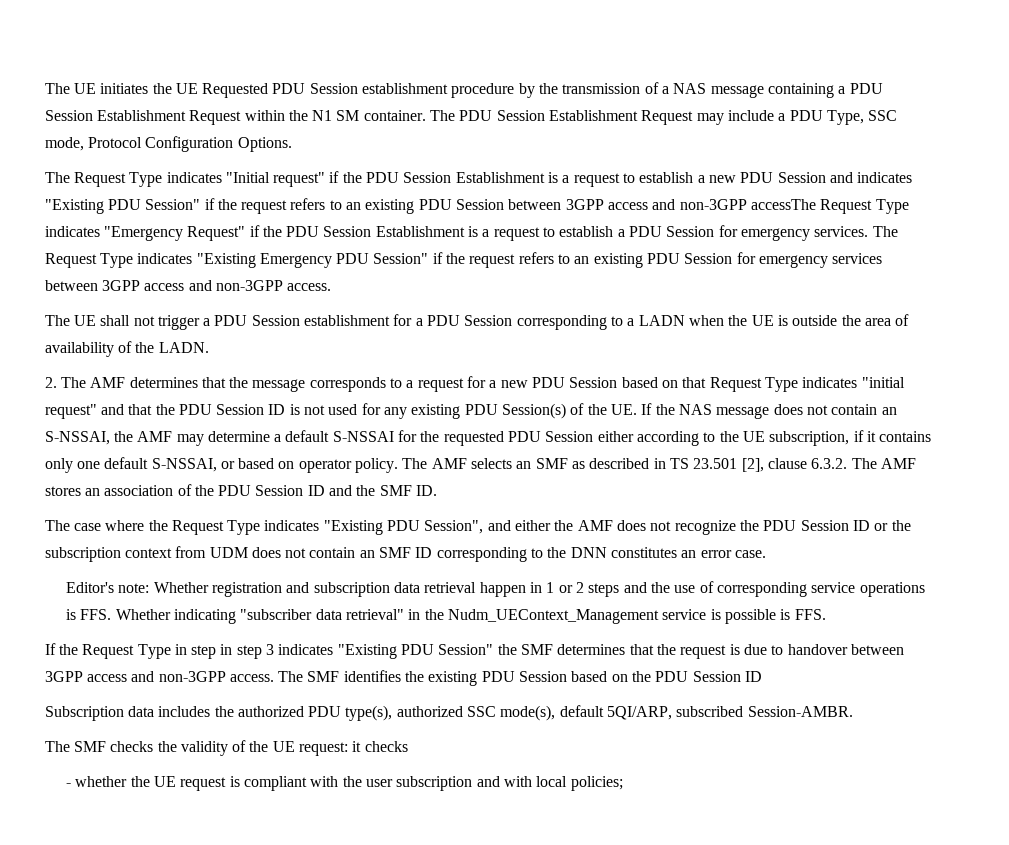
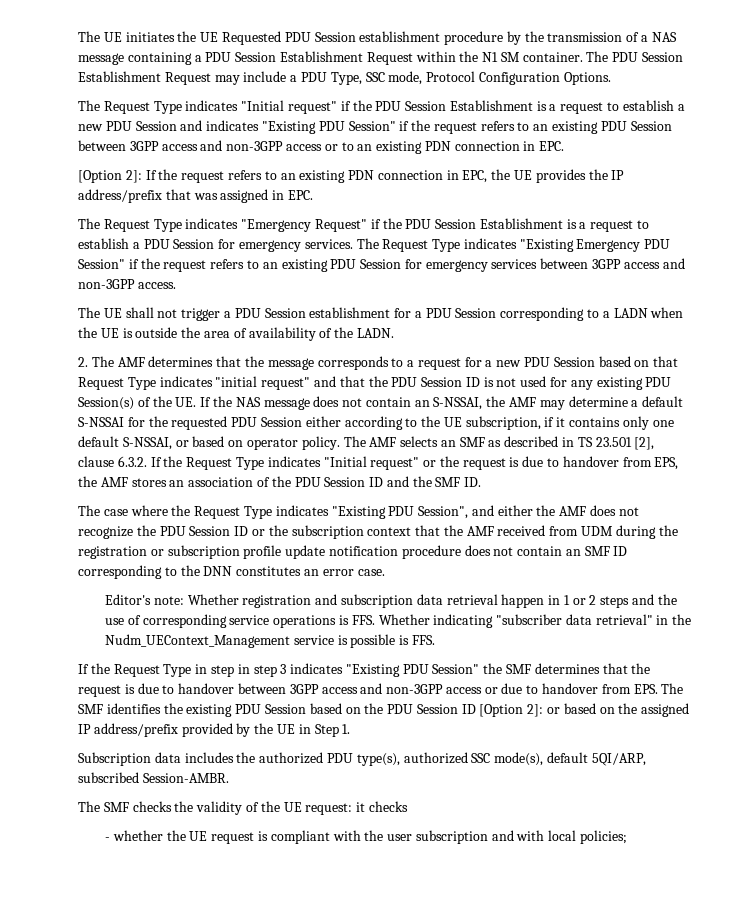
[751,199,817,210] accessThe -> [285,141,565,154] [78,169,625,183] [78,189,313,203] [78,218,101,229] access or to an existing PDN connection in EPC. // [Option 2]: If the request refers to an existing PDN connection in EPC, the UE provides the IP address/prefix that was assigned in EPC. // The
[851,458,877,469] The -> [150,456,679,470] [78,476,98,487] If the Request Type indicates "Initial request" or the request is due to handover from EPS, the
[175,546,248,558] from UDM -> [415,525,678,539] [78,545,461,559] that the AMF received from UDM during the registration or subscription profile update notification procedure
[229,674,274,682] access. -> [445,683,658,694] access or due to handover from EPS.
(763, 676) none -> [479,703,690,717] [78,723,351,737] [Option 2]: or based on the assigned IP address/prefix provided by the UE in Step 1.

